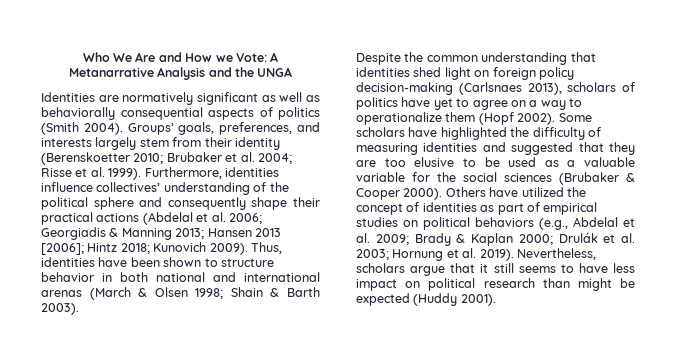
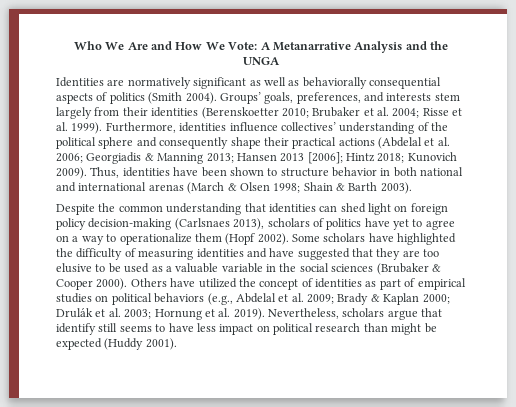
[215,55,233,62] we -> [205,42,225,50] We
[95,137,169,150] largely stem -> [434,93,460,101] [56,107,92,119] stem largely
[234,137,280,150] identity -> [151,107,199,117] identities
(410, 72) none -> [319,205,338,212] can
(506, 147) none -> [269,248,295,257] have
[412,172,430,182] for -> [266,264,276,272] in
[480,264,489,273] it -> [56,323,96,335] identify

